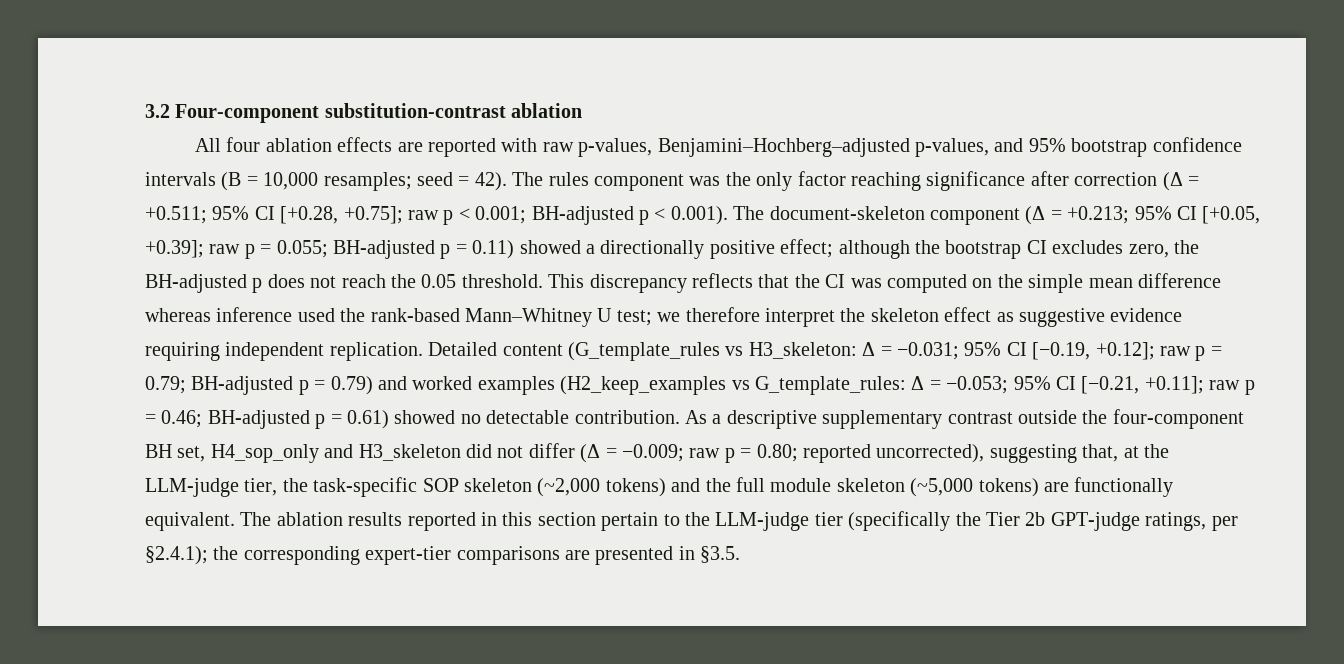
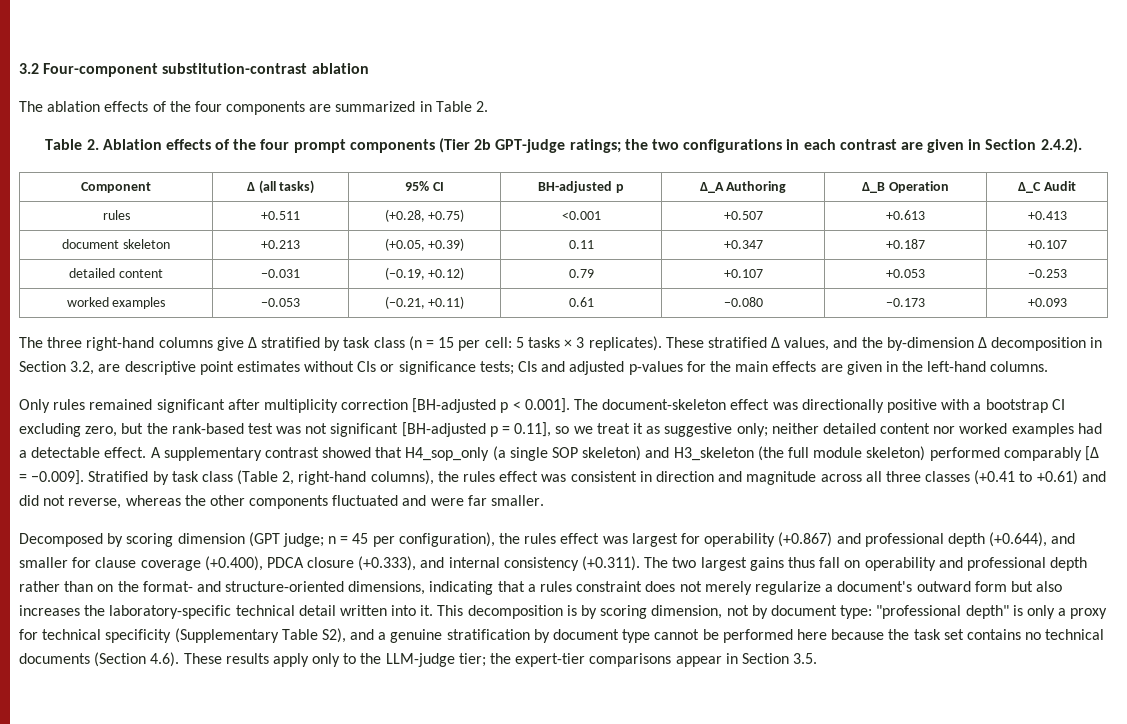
[195,137,1242,157] [145,171,1199,191] [145,206,1261,225] [145,239,1199,259] [145,273,1221,293] [145,307,1183,327] [145,342,1222,361] [145,376,1255,395] [145,409,1244,429] [145,443,1169,463] [145,477,1174,497] [145,511,1238,531] [145,546,741,565] All four ablation effects are reported with raw p-values, Benjamini–Hochberg–adjusted p-values, and 95% bootstrap confidence intervals (B = 10,000 resamples; seed = 42). The rules component was the only factor reaching significance after correction (Δ = +0.511; 95% CI [+0.28, +0.75]; raw p < 0.001; BH-adjusted p < 0.001). The document-skeleton component (Δ = +0.213; 95% CI [+0.05, +0.39]; raw p = 0.055; BH-adjusted p = 0.11) showed a directionally positive effect; although the bootstrap CI excludes zero, the BH-adjusted p does not reach the 0.05 threshold. This discrepancy reflects that the CI was computed on the simple mean difference whereas inference used the rank-based Mann–Whitney U test; we therefore interpret the skeleton effect as suggestive evidence requiring independent replication. Detailed content (G_template_rules vs H3_skeleton: Δ = −0.031; 95% CI [−0.19, +0.12]; raw p = 0.79; BH-adjusted p = 0.79) and worked examples (H2_keep_examples vs G_template_rules: Δ = −0.053; 95% CI [−0.21, +0.11]; raw p = 0.46; BH-adjusted p = 0.61) showed no detectable contribution. As a descriptive supplementary contrast outside the four-component BH set, H4_sop_only and H3_skeleton did not differ (Δ = −0.009; raw p = 0.80; reported uncorrected), suggesting that, at the LLM-judge tier, the task-specific SOP skeleton (~2,000 tokens) and the full module skeleton (~5,000 tokens) are functionally equivalent. The ablation results reported in this section pertain to the LLM-judge tier (specifically the Tier 2b GPT-judge ratings, per §2.4.1); the corresponding expert-tier comparisons are presented in §3.5. -> [19,101,489,115] [45,138,1082,153] [81,182,151,193] [246,180,315,194] [405,181,444,191] [538,181,624,193] [699,181,787,193] [862,181,949,193] [1018,181,1076,193] [102,210,130,220] [261,211,300,220] [384,209,465,222] [561,211,601,220] [723,211,763,220] [886,210,925,220] [1027,211,1067,220] [62,239,170,249] [261,240,300,249] [384,238,465,251] [568,240,594,249] [723,240,763,249] [886,239,925,249] [1027,240,1067,249] [69,268,163,278] [261,269,300,278] [384,267,465,280] [568,269,594,278] [723,269,763,278] [886,269,925,278] [1027,269,1067,278] [66,297,166,309] [261,298,300,307] [384,296,465,309] [568,297,594,307] [723,297,763,307] [886,298,925,307] [1027,298,1067,307] [19,336,1103,351] [19,361,1049,375] [19,398,1065,413] [19,422,1102,437] [19,446,1099,461] [19,470,1106,485] [19,495,545,509] [19,532,1076,547] [19,556,1088,571] [19,581,1063,595] [19,605,1108,619] [19,628,1105,643] [19,652,818,667] The ablation effects of the four components are summarized in Table 2. // Table 2. Ablation effects of the four prompt components (Tier 2b GPT-judge ratings; the two configurations in each contrast are given in Section 2.4.2). // Component | Δ (all tasks) | 95% CI | BH-adjusted p | Δ_A Authoring | Δ_B Operation | Δ_C Audit // rules | +0.511 | (+0.28, +0.75) | <0.001 | +0.507 | +0.613 | +0.413 // document skeleton | +0.213 | (+0.05, +0.39) | 0.11 | +0.347 | +0.187 | +0.107 // detailed content | −0.031 | (−0.19, +0.12) | 0.79 | +0.107 | +0.053 | −0.253 // worked examples | −0.053 | (−0.21, +0.11) | 0.61 | −0.080 | −0.173 | +0.093 // The three right-hand columns give Δ stratified by task class (n = 15 per cell: 5 tasks × 3 replicates). These stratified Δ values, and the by-dimension Δ decomposition in Section 3.2, are descriptive point estimates without CIs or significance tests; CIs and adjusted p-values for the main effects are given in the left-hand columns. // Only rules remained significant after multiplicity correction [BH-adjusted p < 0.001]. The document-skeleton effect was directionally positive with a bootstrap CI excluding zero, but the rank-based test was not significant [BH-adjusted p = 0.11], so we treat it as suggestive only; neither detailed content nor worked examples had a detectable effect. A supplementary contrast showed that H4_sop_only (a single SOP skeleton) and H3_skeleton (the full module skeleton) performed comparably [Δ = −0.009]. Stratified by task class (Table 2, right-hand columns), the rules effect was consistent in direction and magnitude across all three classes (+0.41 to +0.61) and did not reverse, whereas the other components fluctuated and were far smaller. // Decomposed by scoring dimension (GPT judge; n = 45 per configuration), the rules effect was largest for operability (+0.867) and professional depth (+0.644), and smaller for clause coverage (+0.400), PDCA closure (+0.333), and internal consistency (+0.311). The two largest gains thus fall on operability and professional depth rather than on the format- and structure-oriented dimensions, indicating that a rules constraint does not merely regularize a document's outward form but also increases the laboratory-specific technical detail written into it. This decomposition is by scoring dimension, not by document type: "professional depth" is only a proxy for technical specificity (Supplementary Table S2), and a genuine stratification by document type cannot be performed here because the task set contains no technical documents (Section 4.6). These results apply only to the LLM-judge tier; the expert-tier comparisons appear in Section 3.5.

